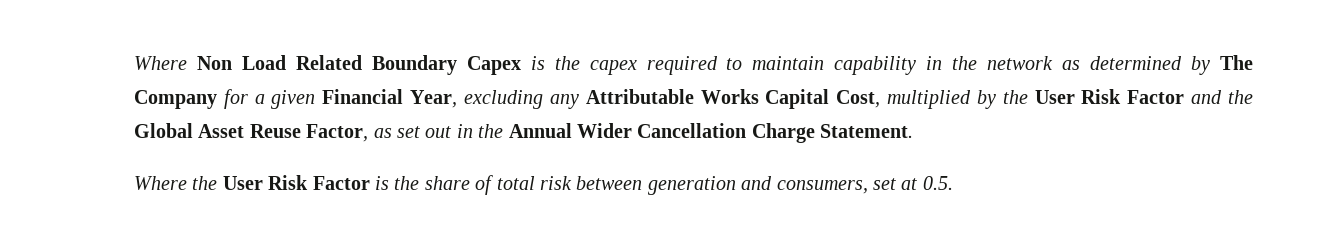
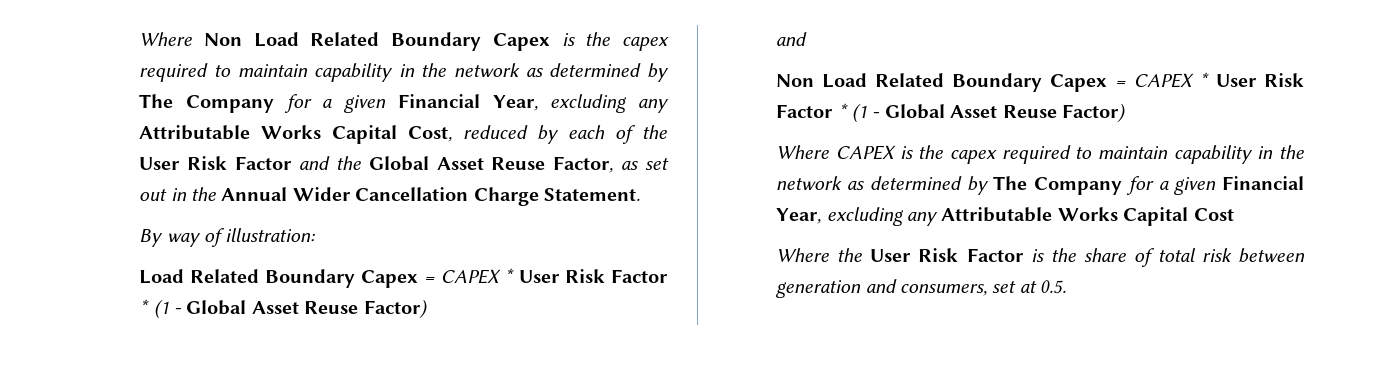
[887,90,996,109] multiplied by -> [463,125,637,144] reduced by each of
(914, 131) none -> [139,228,316,247] [139,268,669,288] [139,299,428,319] [776,32,808,46] [776,72,1304,92] [776,103,1127,123] [776,145,1304,164] [776,176,1304,195] [776,207,1234,226] // By way of illustration: // Load Related Boundary Capex = CAPEX * User Risk Factor * (1 - Global Asset Reuse Factor) // and // Non Load Related Boundary Capex = CAPEX * User Risk Factor * (1 - Global Asset Reuse Factor) // Where CAPEX is the capex required to maintain capability in the network as determined by The Company for a given Financial Year, excluding any Attributable Works Capital Cost

